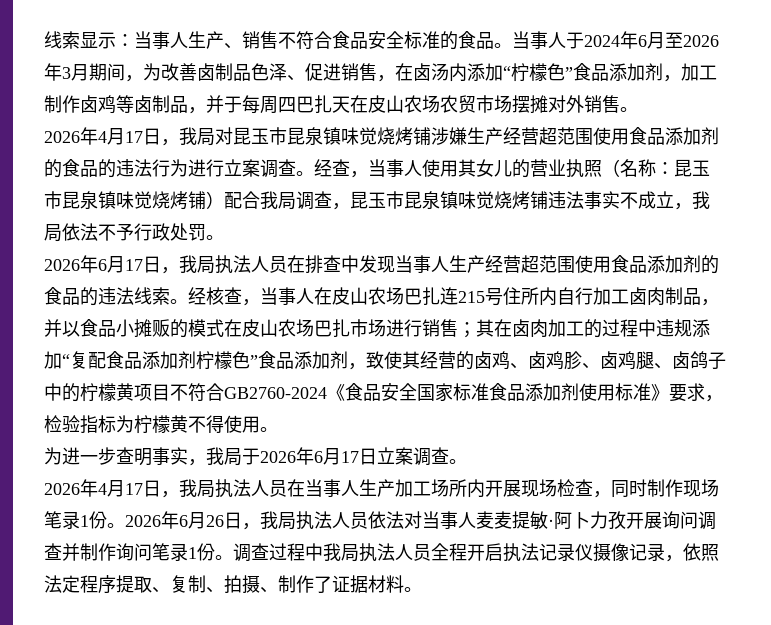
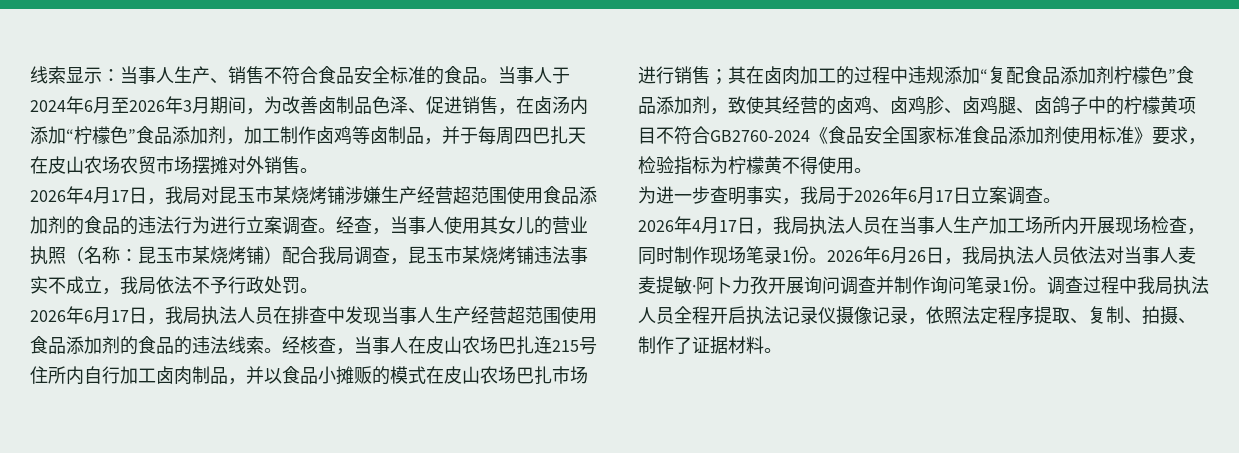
[287,127,377,145] 昆泉镇味觉 -> [273,186,291,204] 某
[62,191,152,209] 昆泉镇味觉 -> [192,246,210,264] 某
[404,191,494,209] 昆泉镇味觉 -> [462,246,480,264] 某

